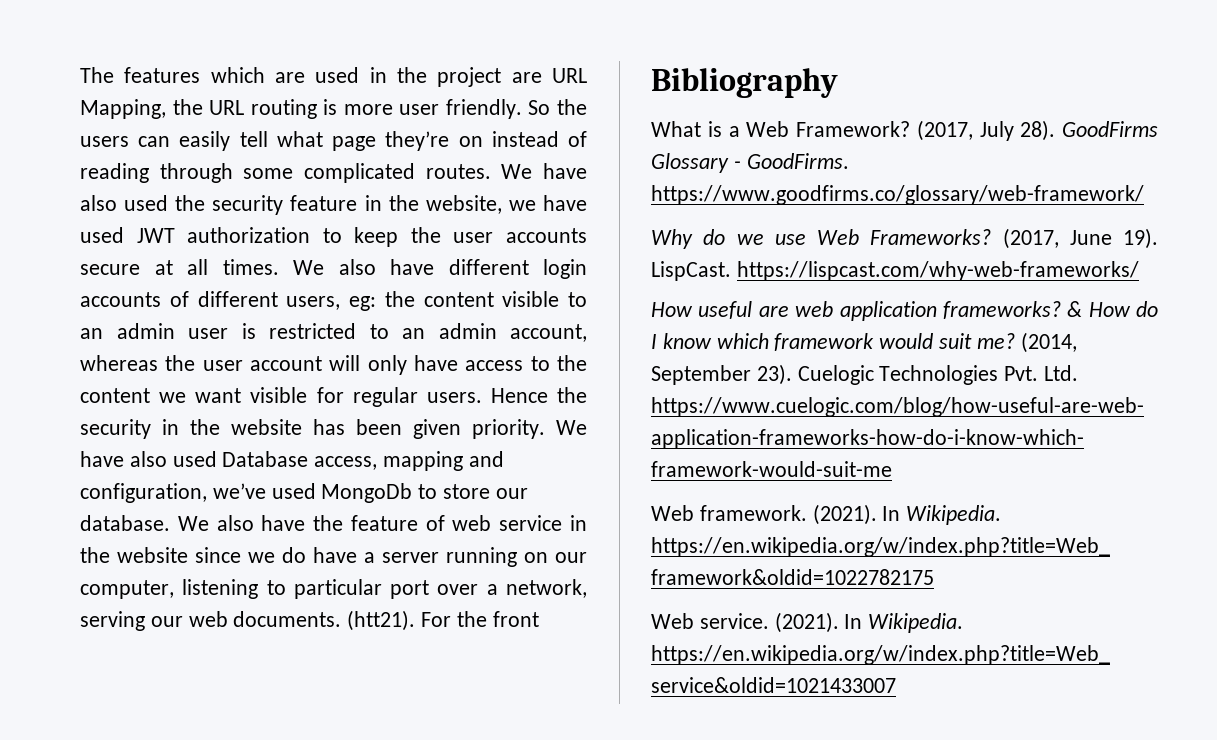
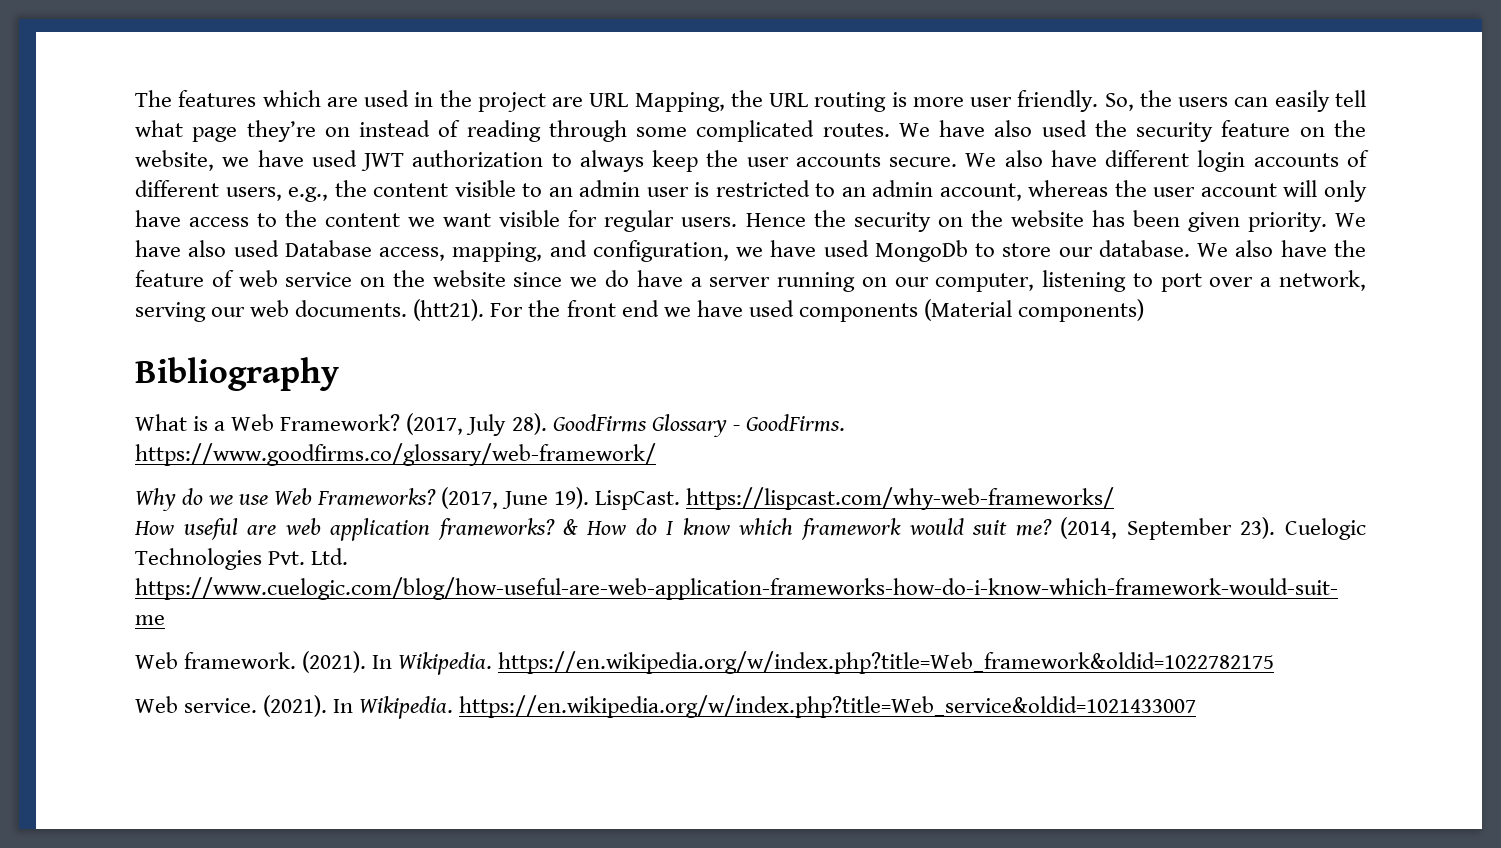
[528,100,551,115] So -> [1104,93,1134,111] So,
[364,195,382,211] in -> [1299,127,1325,137] on
(342, 235) none -> [579,150,644,172] always
[80,259,279,275] secure at all times. -> [889,157,958,167] secure.
[349,296,376,311] eg: -> [288,187,329,202] e.g.,
[162,419,179,435] in -> [937,217,963,227] on
[383,451,464,471] mapping -> [452,242,543,262] mapping,
[212,483,266,499] we’ve -> [736,240,817,257] we have
[570,515,587,531] in -> [360,277,386,287] on
[293,579,382,599] particular -> (1153, 280) none
(539, 619) none -> [621,299,1145,322] end we have used components (Material components)

